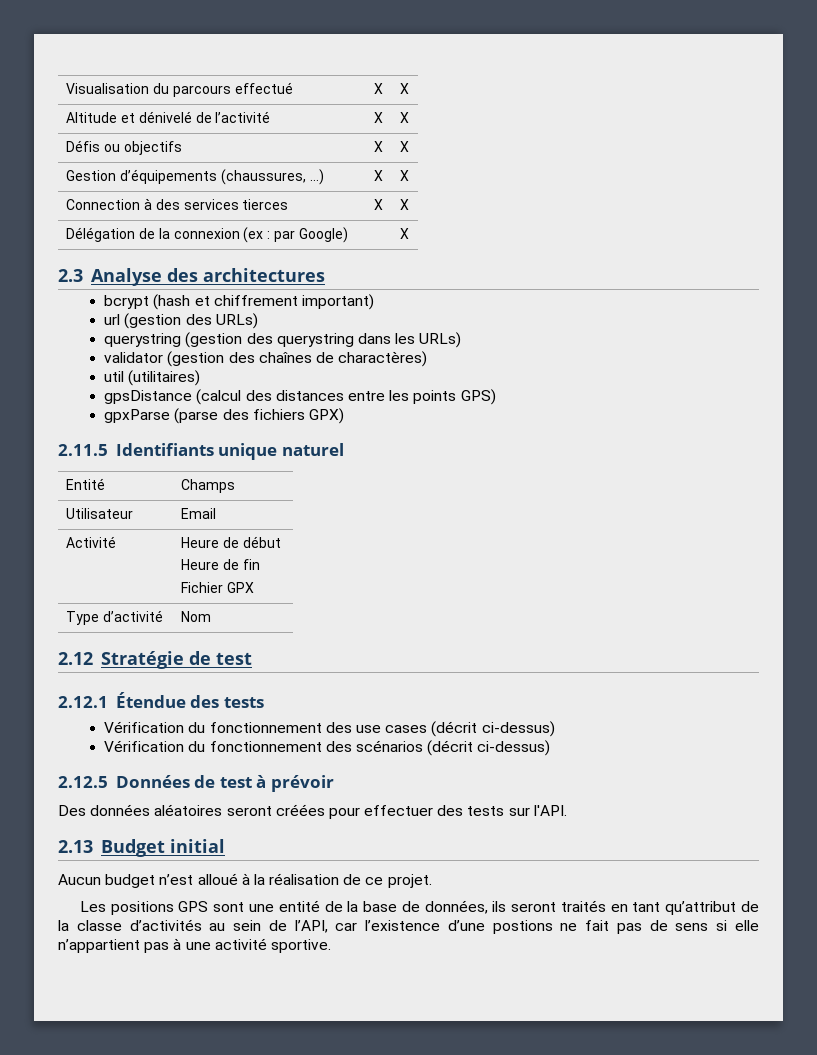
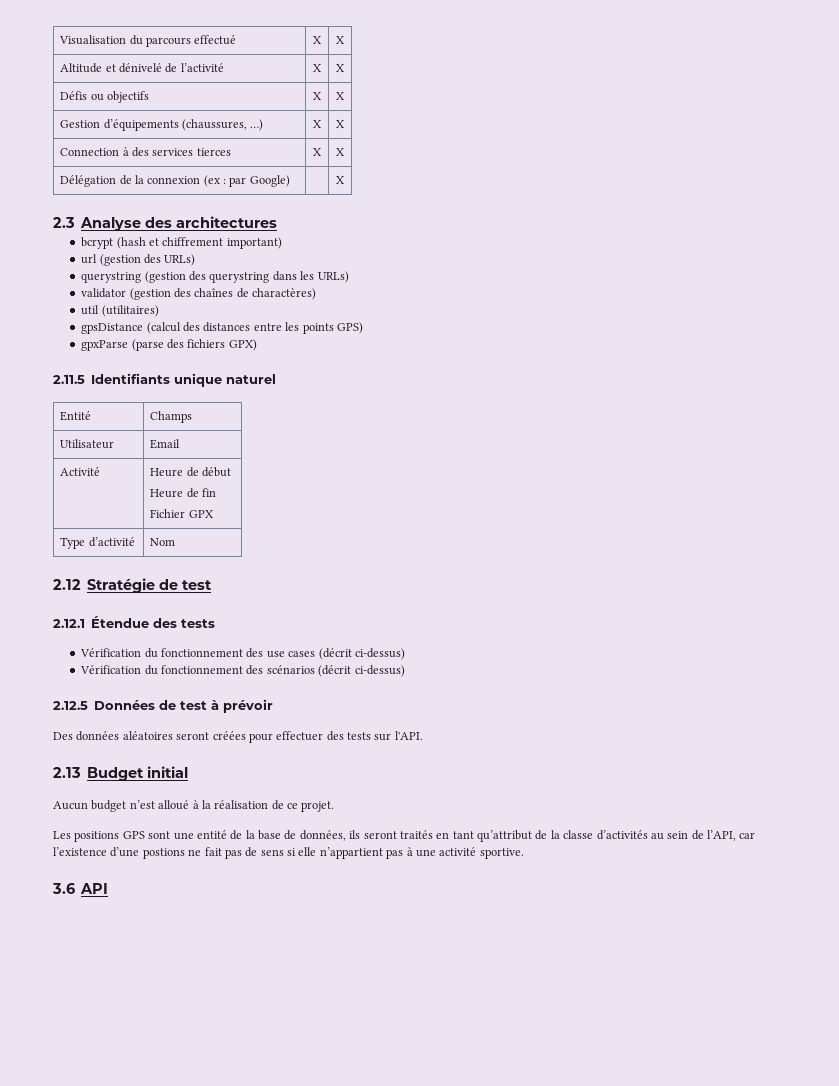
(331, 946) none -> [52,883,109,894] // 3.6 API

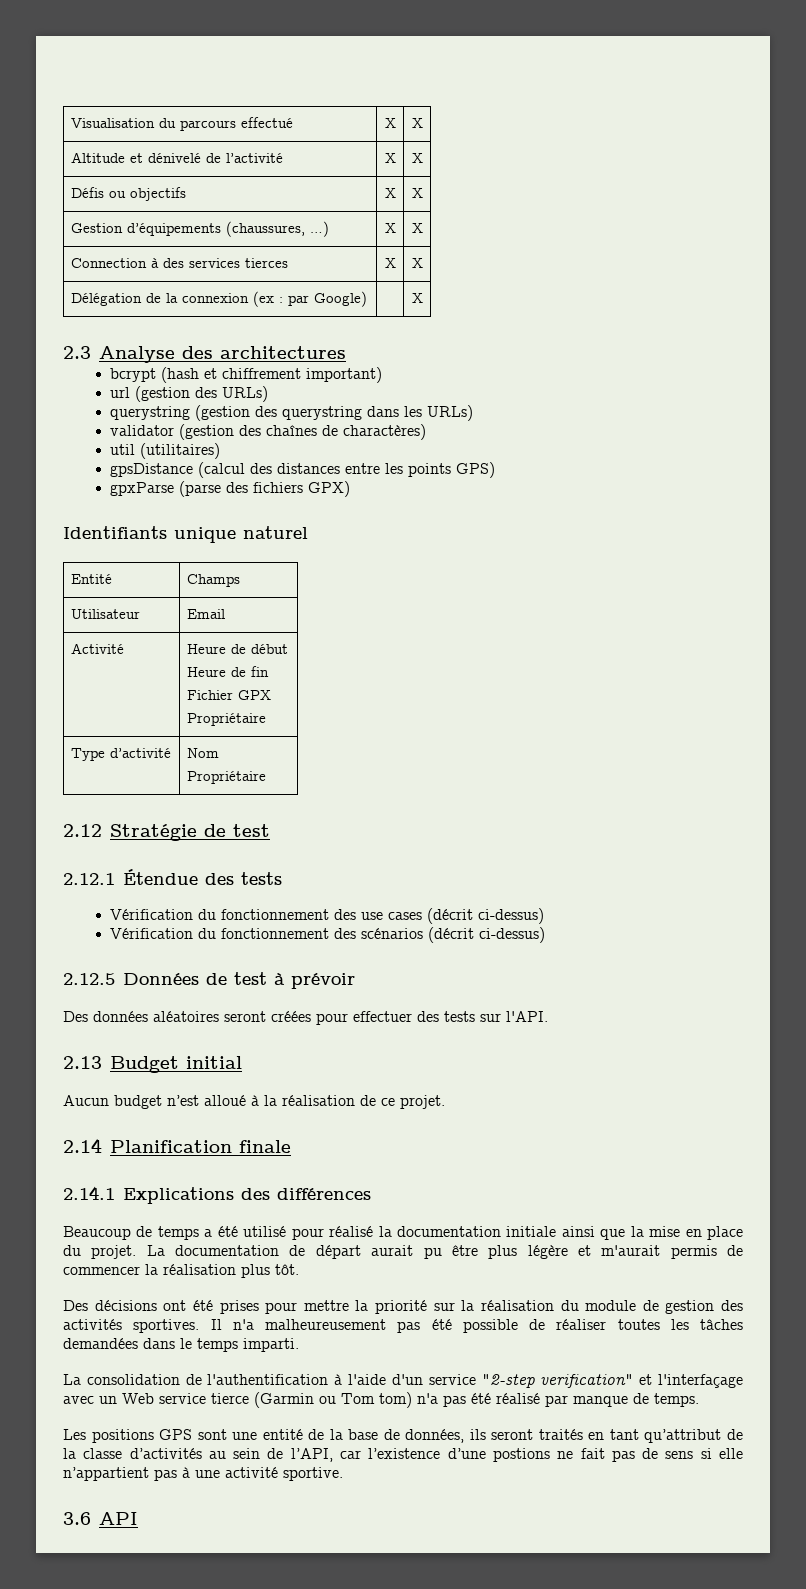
[53,375,85,384] 2.11.5 -> (351, 489) none
(214, 514) none -> [186,713,266,726] // Propriétaire
(176, 542) none -> [186,771,266,784] // Propriétaire
(335, 806) none -> [63,1138,291,1153] [63,1186,371,1204] [63,1226,743,1240] [63,1245,743,1259] [63,1264,299,1278] [63,1300,743,1314] [63,1319,743,1333] [63,1338,299,1352] [63,1374,743,1388] [63,1392,699,1408] // 2.14 Planification finale // 2.14.1 Explications des différences // Beaucoup de temps a été utilisé pour réalisé la documentation initiale ainsi que la mise en place du projet. La documentation de départ aurait pu être plus légère et m'aurait permis de commencer la réalisation plus tôt. // Des décisions ont été prises pour mettre la priorité sur la réalisation du module de gestion des activités sportives. Il n'a malheureusement pas été possible de réaliser toutes les tâches demandées dans le temps imparti. // La consolidation de l'authentification à l'aide d'un service "2-step verification" et l'interfaçage avec un Web service tierce (Garmin ou Tom tom) n'a pas été réalisé par manque de temps.

